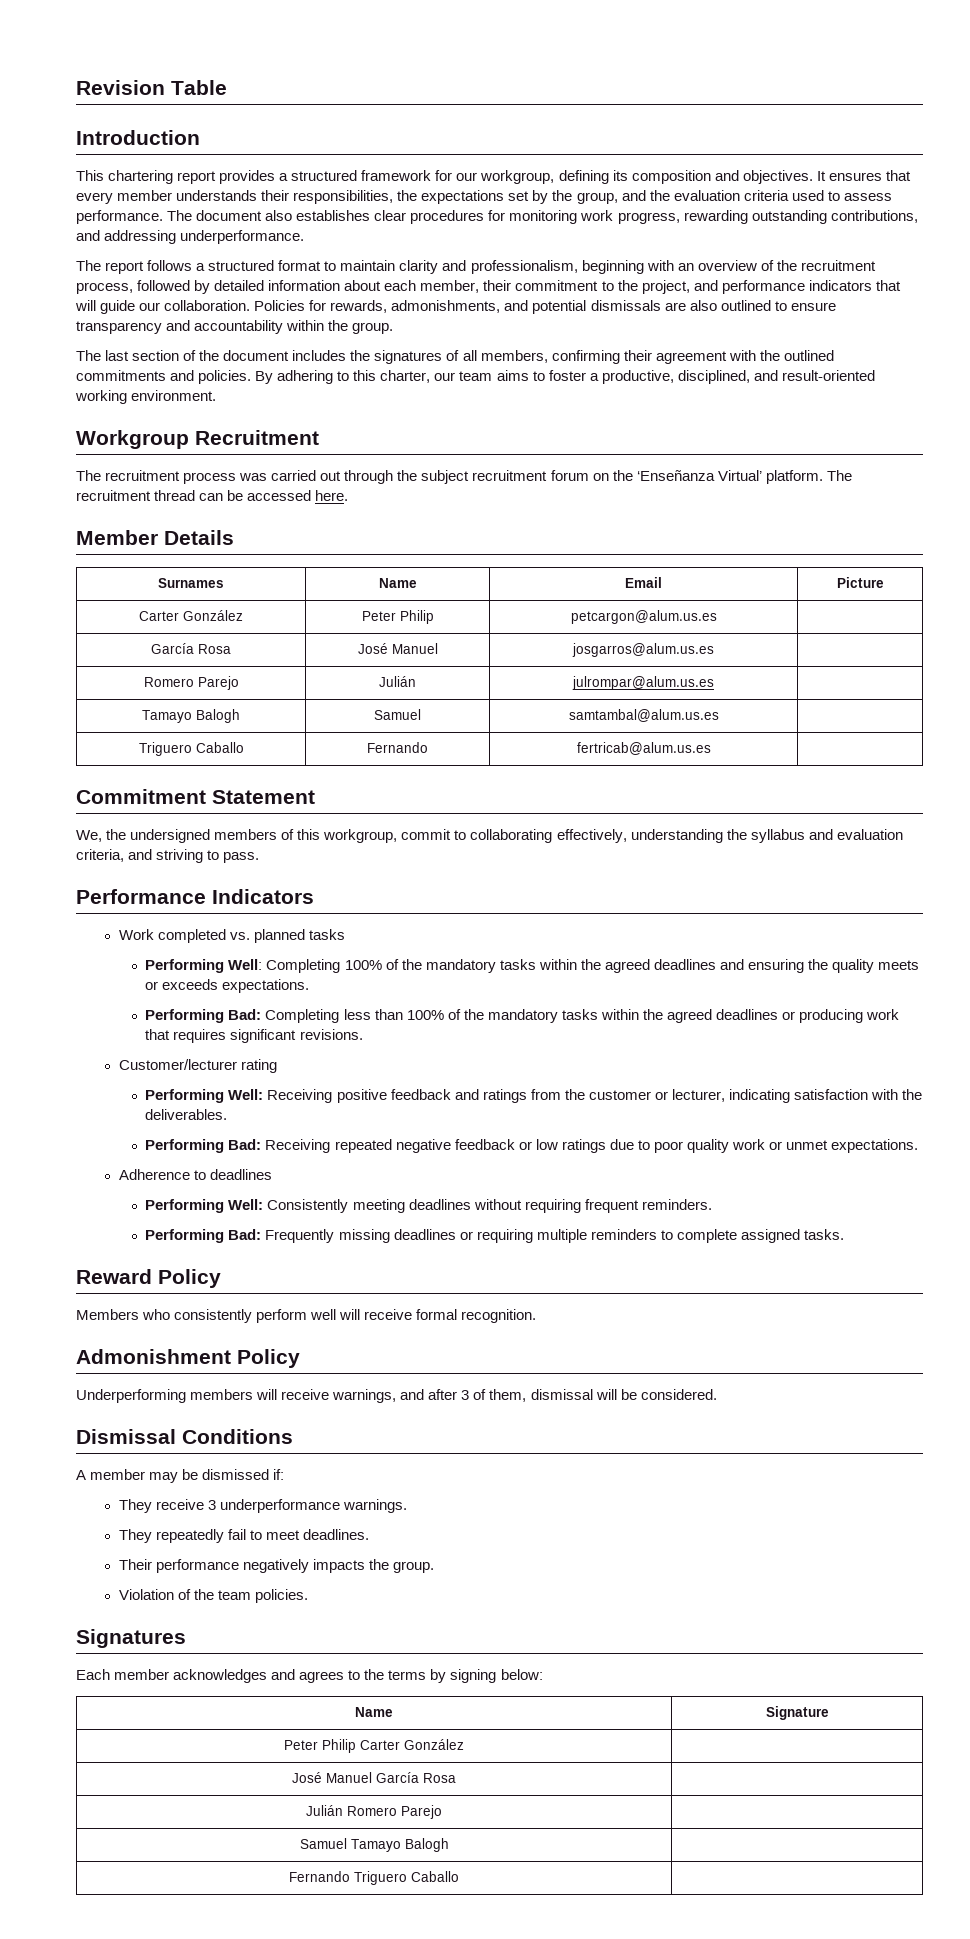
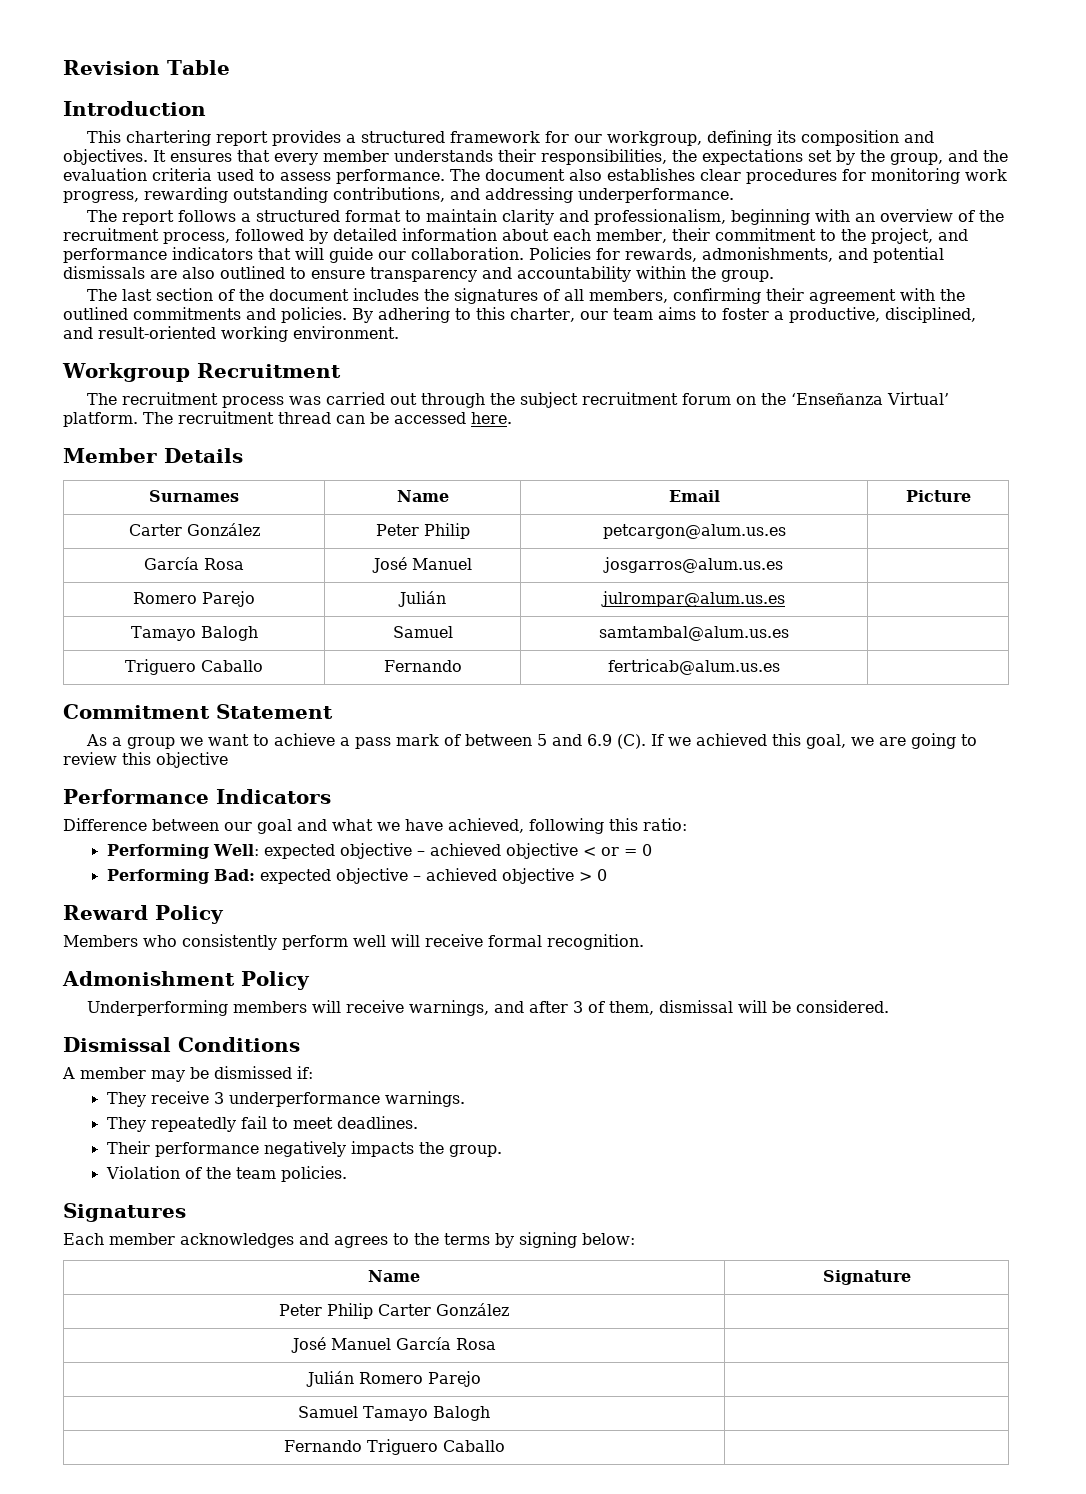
[76,829,903,843] [76,849,260,863] [76,889,314,904] [118,929,346,943] [145,959,920,973] [145,979,310,993] [145,1009,900,1023] [145,1029,363,1043] [118,1059,277,1073] [145,1089,923,1103] [145,1109,228,1120] [145,1139,919,1153] [118,1169,273,1180] [145,1199,712,1213] [145,1229,844,1243] We, the undersigned members of this workgroup, commit to collaborating effectively, understanding the syllabus and evaluation criteria, and striving to pass. // Performance Indicators // Work completed vs. planned tasks // Performing Well: Completing 100% of the mandatory tasks within the agreed deadlines and ensuring the quality meets or exceeds expectations. // Performing Bad: Completing less than 100% of the mandatory tasks within the agreed deadlines or producing work that requires significant revisions. // Customer/lecturer rating // Performing Well: Receiving positive feedback and ratings from the customer or lecturer, indicating satisfaction with the deliverables. // Performing Bad: Receiving repeated negative feedback or low ratings due to poor quality work or unmet expectations. // Adherence to deadlines // Performing Well: Consistently meeting deadlines without requiring frequent reminders. // Performing Bad: Frequently missing deadlines or requiring multiple reminders to complete assigned tasks. -> [86,733,978,749] [63,752,228,768] [63,789,331,804] [63,818,687,834] [106,843,652,859] [106,868,607,884] As a group we want to achieve a pass mark of between 5 and 6.9 (C). If we achieved this goal, we are going to review this objective // Performance Indicators // Difference between our goal and what we have achieved, following this ratio: // Performing Well: expected objective – achieved objective < or = 0 // Performing Bad: expected objective – achieved objective > 0

